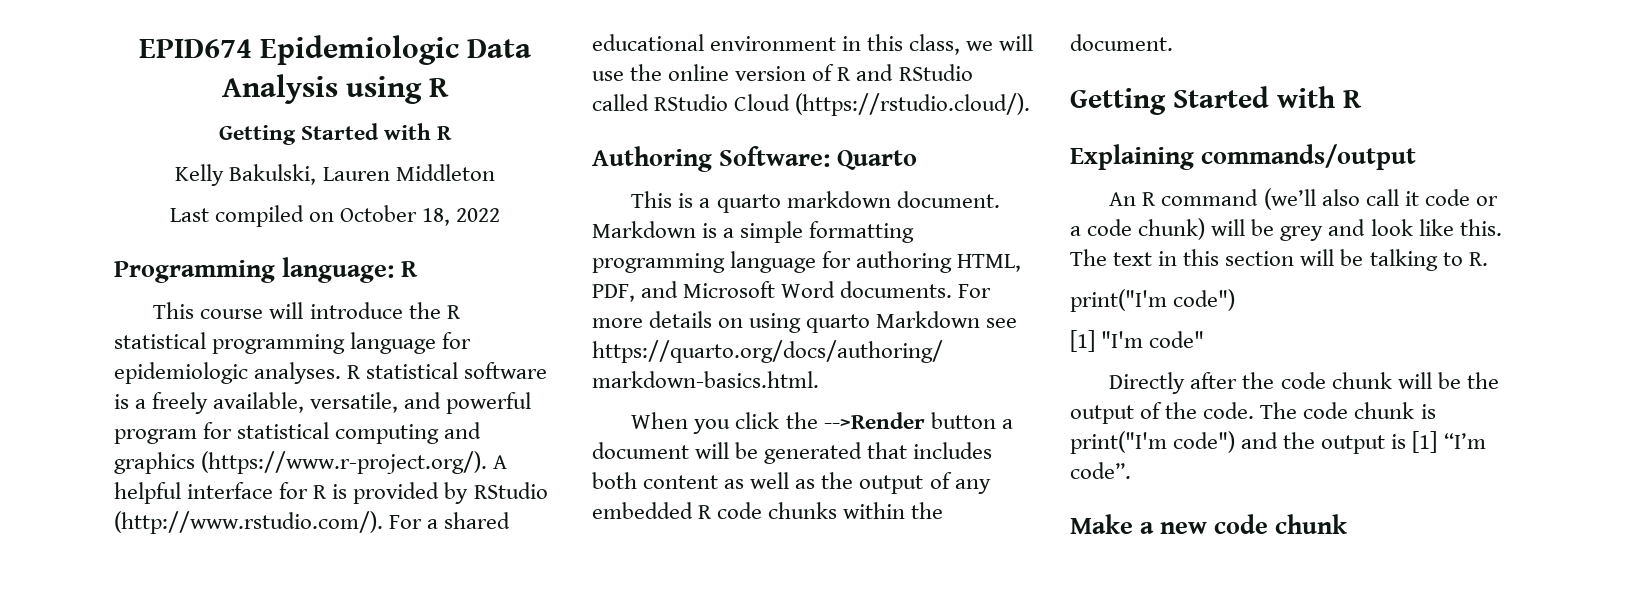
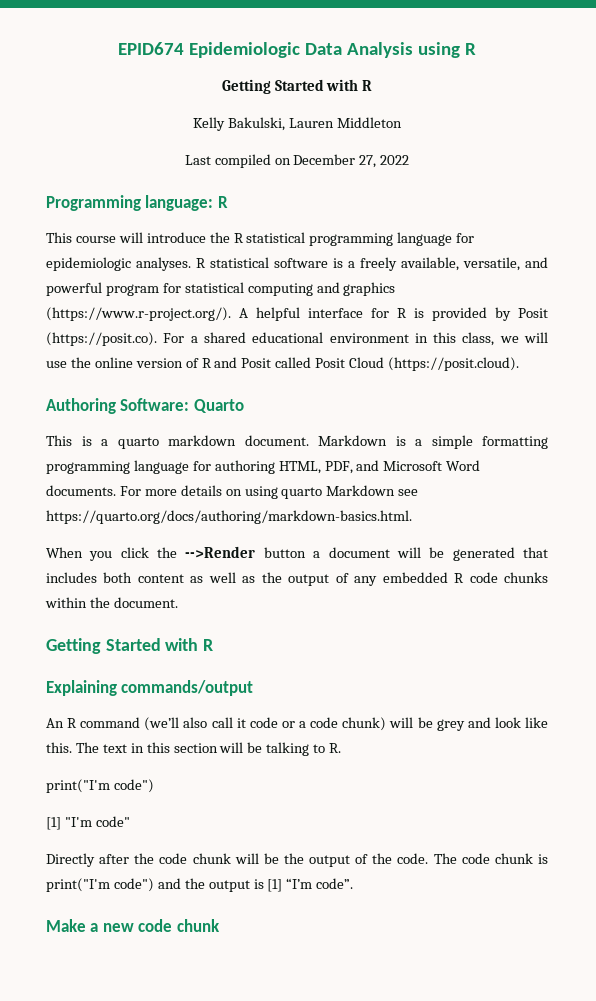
[340,205,451,226] October 18, -> [293,154,377,168] December 27,
[473,482,548,499] [114,511,383,534] RStudio (http://www.rstudio.com/). -> [518,308,548,318] [46,332,157,346] Posit (https://posit.co).
[898,64,973,81] [592,93,1031,116] RStudio called RStudio Cloud (https://rstudio.cloud/). -> [241,357,520,371] Posit called Posit Cloud (https://posit.cloud).

